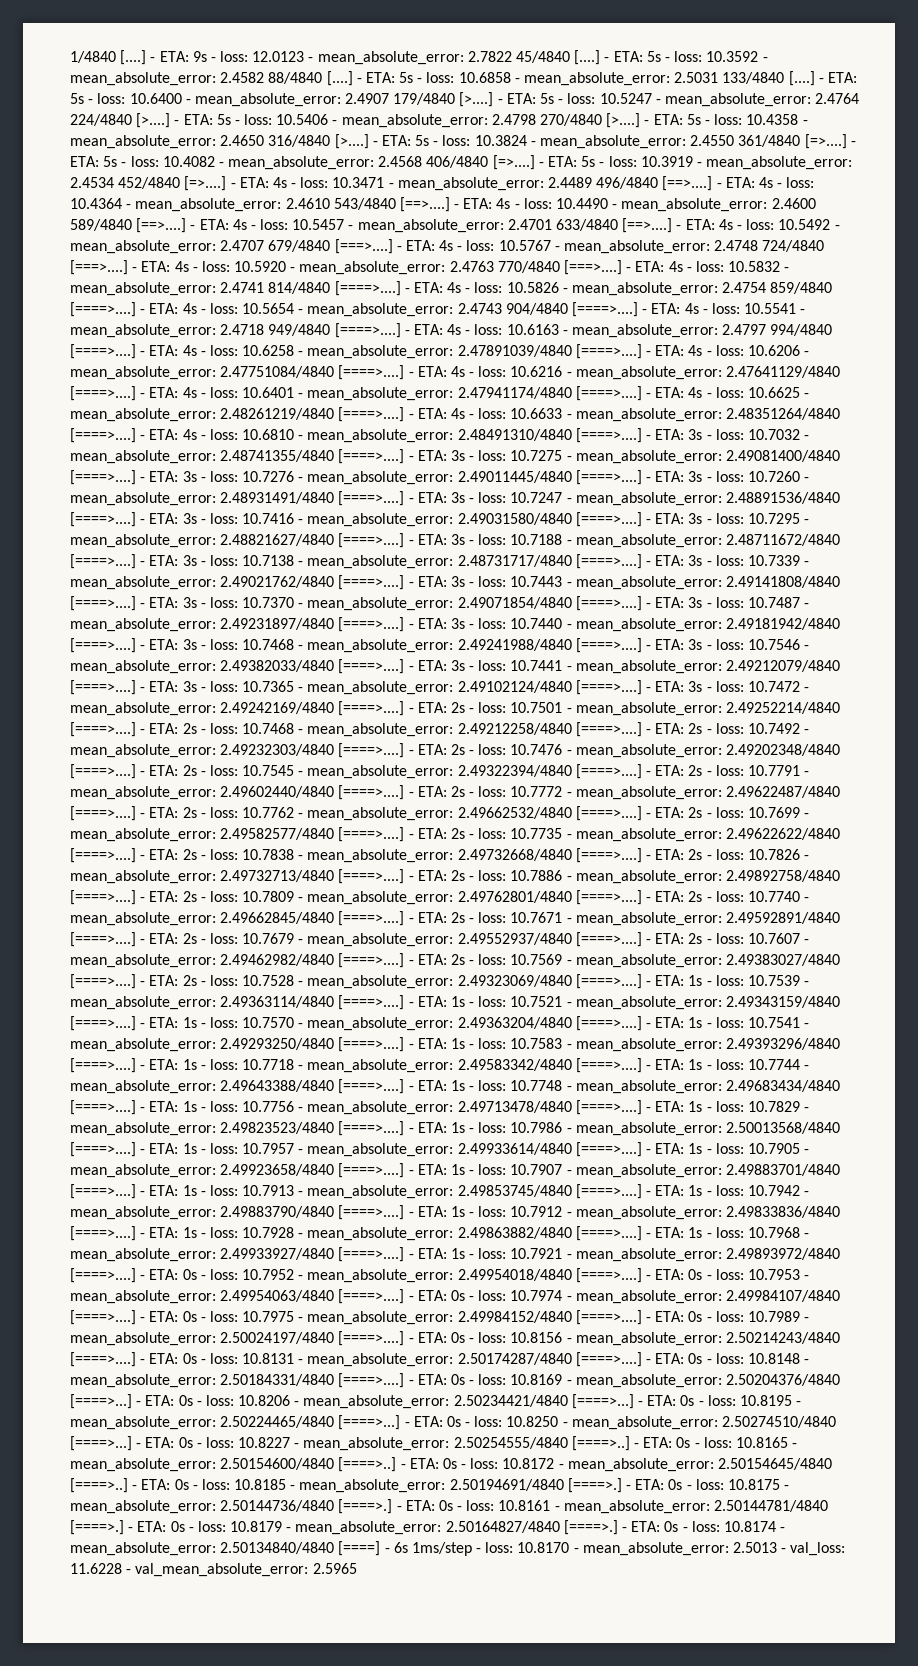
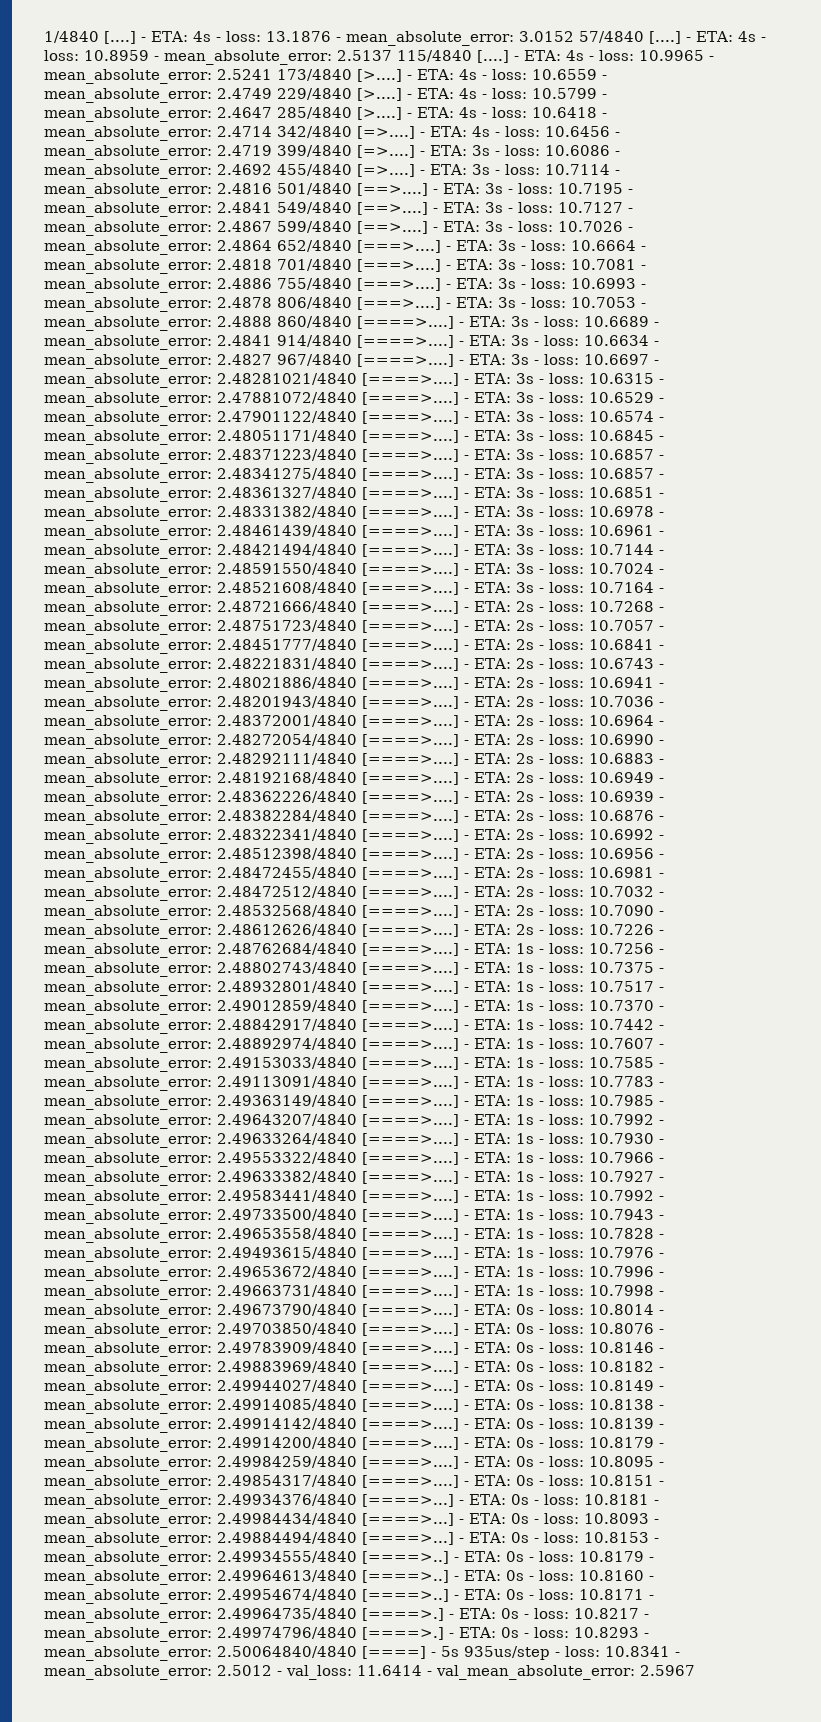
[192,50,768,65] [70,71,857,86] [70,92,860,107] [70,113,808,128] [70,134,856,149] [70,155,853,170] [70,177,181,189] 9s - loss: 12.0123 - mean_absolute_error: 2.7822 45/4840 [....] - ETA: 5s - loss: 10.3592 - mean_absolute_error: 2.4582 88/4840 [....] - ETA: 5s - loss: 10.6858 - mean_absolute_error: 2.5031 133/4840 [....] - ETA: 5s - loss: 10.6400 - mean_absolute_error: 2.4907 179/4840 [>....] - ETA: 5s - loss: 10.5247 - mean_absolute_error: 2.4764 224/4840 [>....] - ETA: 5s - loss: 10.5406 - mean_absolute_error: 2.4798 270/4840 [>....] - ETA: 5s - loss: 10.4358 - mean_absolute_error: 2.4650 316/4840 [>....] - ETA: 5s - loss: 10.3824 - mean_absolute_error: 2.4550 361/4840 [=>....] - ETA: 5s - loss: 10.4082 - mean_absolute_error: 2.4568 406/4840 [=>....] - ETA: 5s - loss: 10.3919 - mean_absolute_error: 2.4534 452/4840 -> [193,31,766,46] [44,50,714,65] [44,69,607,84] [44,88,607,103] [44,107,607,122] [44,126,352,141] 4s - loss: 13.1876 - mean_absolute_error: 3.0152 57/4840 [....] - ETA: 4s - loss: 10.8959 - mean_absolute_error: 2.5137 115/4840 [....] - ETA: 4s - loss: 10.9965 - mean_absolute_error: 2.5241 173/4840 [>....] - ETA: 4s - loss: 10.6559 - mean_absolute_error: 2.4749 229/4840 [>....] - ETA: 4s - loss: 10.5799 - mean_absolute_error: 2.4647 285/4840 [>....] - ETA: 4s - loss: 10.6418 - mean_absolute_error: 2.4714 342/4840
[332,176,815,191] [70,197,816,212] [70,218,840,233] [70,239,825,254] [70,260,790,275] [70,281,833,296] [70,302,806,317] [70,323,833,338] [70,344,810,359] [70,365,841,380] [70,386,810,401] [70,407,841,422] [70,428,810,443] [70,449,841,464] [70,470,810,485] [70,491,841,506] [70,512,810,527] [70,533,841,548] [70,554,810,569] [70,575,841,590] [70,596,810,611] [70,617,841,632] [70,638,810,653] [70,659,841,674] [70,680,810,695] [70,701,841,716] [70,722,810,737] [70,743,841,758] [70,764,810,779] [70,785,841,800] [70,806,810,821] [70,827,841,842] [70,848,810,863] [70,869,841,884] [70,890,810,905] [70,911,841,926] [70,932,810,947] [70,953,841,968] [70,974,810,989] [70,995,841,1010] [70,1016,810,1031] [70,1037,841,1052] [70,1058,810,1073] [70,1079,841,1094] [70,1100,810,1115] [70,1121,841,1136] [70,1142,810,1157] [70,1163,841,1178] [70,1184,810,1199] [70,1205,841,1220] [70,1226,810,1241] [70,1247,841,1262] [70,1268,810,1283] [70,1289,841,1304] [70,1310,810,1325] [70,1331,841,1346] [70,1352,810,1367] [70,1373,841,1388] [70,1394,802,1409] [70,1415,837,1430] [70,1436,798,1451] [70,1457,833,1472] [70,1478,790,1493] [70,1499,829,1514] [70,1520,786,1535] [70,1541,778,1556] 10.3471 - mean_absolute_error: 2.4489 496/4840 [==>....] - ETA: 4s - loss: 10.4364 - mean_absolute_error: 2.4610 543/4840 [==>....] - ETA: 4s - loss: 10.4490 - mean_absolute_error: 2.4600 589/4840 [==>....] - ETA: 4s - loss: 10.5457 - mean_absolute_error: 2.4701 633/4840 [==>....] - ETA: 4s - loss: 10.5492 - mean_absolute_error: 2.4707 679/4840 [===>....] - ETA: 4s - loss: 10.5767 - mean_absolute_error: 2.4748 724/4840 [===>....] - ETA: 4s - loss: 10.5920 - mean_absolute_error: 2.4763 770/4840 [===>....] - ETA: 4s - loss: 10.5832 - mean_absolute_error: 2.4741 814/4840 [====>....] - ETA: 4s - loss: 10.5826 - mean_absolute_error: 2.4754 859/4840 [====>....] - ETA: 4s - loss: 10.5654 - mean_absolute_error: 2.4743 904/4840 [====>....] - ETA: 4s - loss: 10.5541 - mean_absolute_error: 2.4718 949/4840 [====>....] - ETA: 4s - loss: 10.6163 - mean_absolute_error: 2.4797 994/4840 [====>....] - ETA: 4s - loss: 10.6258 - mean_absolute_error: 2.47891039/4840 [====>....] - ETA: 4s - loss: 10.6206 - mean_absolute_error: 2.47751084/4840 [====>....] - ETA: 4s - loss: 10.6216 - mean_absolute_error: 2.47641129/4840 [====>....] - ETA: 4s - loss: 10.6401 - mean_absolute_error: 2.47941174/4840 [====>....] - ETA: 4s - loss: 10.6625 - mean_absolute_error: 2.48261219/4840 [====>....] - ETA: 4s - loss: 10.6633 - mean_absolute_error: 2.48351264/4840 [====>....] - ETA: 4s - loss: 10.6810 - mean_absolute_error: 2.48491310/4840 [====>....] - ETA: 3s - loss: 10.7032 - mean_absolute_error: 2.48741355/4840 [====>....] - ETA: 3s - loss: 10.7275 - mean_absolute_error: 2.49081400/4840 [====>....] - ETA: 3s - loss: 10.7276 - mean_absolute_error: 2.49011445/4840 [====>....] - ETA: 3s - loss: 10.7260 - mean_absolute_error: 2.48931491/4840 [====>....] - ETA: 3s - loss: 10.7247 - mean_absolute_error: 2.48891536/4840 [====>....] - ETA: 3s - loss: 10.7416 - mean_absolute_error: 2.49031580/4840 [====>....] - ETA: 3s - loss: 10.7295 - mean_absolute_error: 2.48821627/4840 [====>....] - ETA: 3s - loss: 10.7188 - mean_absolute_error: 2.48711672/4840 [====>....] - ETA: 3s - loss: 10.7138 - mean_absolute_error: 2.48731717/4840 [====>....] - ETA: 3s - loss: 10.7339 - mean_absolute_error: 2.49021762/4840 [====>....] - ETA: 3s - loss: 10.7443 - mean_absolute_error: 2.49141808/4840 [====>....] - ETA: 3s - loss: 10.7370 - mean_absolute_error: 2.49071854/4840 [====>....] - ETA: 3s - loss: 10.7487 - mean_absolute_error: 2.49231897/4840 [====>....] - ETA: 3s - loss: 10.7440 - mean_absolute_error: 2.49181942/4840 [====>....] - ETA: 3s - loss: 10.7468 - mean_absolute_error: 2.49241988/4840 [====>....] - ETA: 3s - loss: 10.7546 - mean_absolute_error: 2.49382033/4840 [====>....] - ETA: 3s - loss: 10.7441 - mean_absolute_error: 2.49212079/4840 [====>....] - ETA: 3s - loss: 10.7365 - mean_absolute_error: 2.49102124/4840 [====>....] - ETA: 3s - loss: 10.7472 - mean_absolute_error: 2.49242169/4840 [====>....] - ETA: 2s - loss: 10.7501 - mean_absolute_error: 2.49252214/4840 [====>....] - ETA: 2s - loss: 10.7468 - mean_absolute_error: 2.49212258/4840 [====>....] - ETA: 2s - loss: 10.7492 - mean_absolute_error: 2.49232303/4840 [====>....] - ETA: 2s - loss: 10.7476 - mean_absolute_error: 2.49202348/4840 [====>....] - ETA: 2s - loss: 10.7545 - mean_absolute_error: 2.49322394/4840 [====>....] - ETA: 2s - loss: 10.7791 - mean_absolute_error: 2.49602440/4840 [====>....] - ETA: 2s - loss: 10.7772 - mean_absolute_error: 2.49622487/4840 [====>....] - ETA: 2s - loss: 10.7762 - mean_absolute_error: 2.49662532/4840 [====>....] - ETA: 2s - loss: 10.7699 - mean_absolute_error: 2.49582577/4840 [====>....] - ETA: 2s - loss: 10.7735 - mean_absolute_error: 2.49622622/4840 [====>....] - ETA: 2s - loss: 10.7838 - mean_absolute_error: 2.49732668/4840 [====>....] - ETA: 2s - loss: 10.7826 - mean_absolute_error: 2.49732713/4840 [====>....] - ETA: 2s - loss: 10.7886 - mean_absolute_error: 2.49892758/4840 [====>....] - ETA: 2s - loss: 10.7809 - mean_absolute_error: 2.49762801/4840 [====>....] - ETA: 2s - loss: 10.7740 - mean_absolute_error: 2.49662845/4840 [====>....] - ETA: 2s - loss: 10.7671 - mean_absolute_error: 2.49592891/4840 [====>....] - ETA: 2s - loss: 10.7679 - mean_absolute_error: 2.49552937/4840 [====>....] - ETA: 2s - loss: 10.7607 - mean_absolute_error: 2.49462982/4840 [====>....] - ETA: 2s - loss: 10.7569 - mean_absolute_error: 2.49383027/4840 [====>....] - ETA: 2s - loss: 10.7528 - mean_absolute_error: 2.49323069/4840 [====>....] - ETA: 1s - loss: 10.7539 - mean_absolute_error: 2.49363114/4840 [====>....] - ETA: 1s - loss: 10.7521 - mean_absolute_error: 2.49343159/4840 [====>....] - ETA: 1s - loss: 10.7570 - mean_absolute_error: 2.49363204/4840 [====>....] - ETA: 1s - loss: 10.7541 - mean_absolute_error: 2.49293250/4840 [====>....] - ETA: 1s - loss: 10.7583 - mean_absolute_error: 2.49393296/4840 [====>....] - ETA: 1s - loss: 10.7718 - mean_absolute_error: 2.49583342/4840 [====>....] - ETA: 1s - loss: 10.7744 - mean_absolute_error: 2.49643388/4840 [====>....] - ETA: 1s - loss: 10.7748 - mean_absolute_error: 2.49683434/4840 [====>....] - ETA: 1s - loss: 10.7756 - mean_absolute_error: 2.49713478/4840 [====>....] - ETA: 1s - loss: 10.7829 - mean_absolute_error: 2.49823523/4840 [====>....] - ETA: 1s - loss: 10.7986 - mean_absolute_error: 2.50013568/4840 [====>....] - ETA: 1s - loss: 10.7957 - mean_absolute_error: 2.49933614/4840 [====>....] - ETA: 1s - loss: 10.7905 - mean_absolute_error: 2.49923658/4840 [====>....] - ETA: 1s - loss: 10.7907 - mean_absolute_error: 2.49883701/4840 [====>....] - ETA: 1s - loss: 10.7913 - mean_absolute_error: 2.49853745/4840 [====>....] - ETA: 1s - loss: 10.7942 - mean_absolute_error: 2.49883790/4840 [====>....] - ETA: 1s - loss: 10.7912 - mean_absolute_error: 2.49833836/4840 [====>....] - ETA: 1s - loss: 10.7928 - mean_absolute_error: 2.49863882/4840 [====>....] - ETA: 1s - loss: 10.7968 - mean_absolute_error: 2.49933927/4840 [====>....] - ETA: 1s - loss: 10.7921 - mean_absolute_error: 2.49893972/4840 [====>....] - ETA: 0s - loss: 10.7952 - mean_absolute_error: 2.49954018/4840 [====>....] - ETA: 0s - loss: 10.7953 - mean_absolute_error: 2.49954063/4840 [====>....] - ETA: 0s - loss: 10.7974 - mean_absolute_error: 2.49984107/4840 [====>....] - ETA: 0s - loss: 10.7975 - mean_absolute_error: 2.49984152/4840 [====>....] - ETA: 0s - loss: 10.7989 - mean_absolute_error: 2.50024197/4840 [====>....] - ETA: 0s - loss: 10.8156 - mean_absolute_error: 2.50214243/4840 [====>....] - ETA: 0s - loss: 10.8131 - mean_absolute_error: 2.50174287/4840 [====>....] - ETA: 0s - loss: 10.8148 - mean_absolute_error: 2.50184331/4840 [====>....] - ETA: 0s - loss: 10.8169 - mean_absolute_error: 2.50204376/4840 [====>...] - ETA: 0s - loss: 10.8206 - mean_absolute_error: 2.50234421/4840 [====>...] - ETA: 0s - loss: 10.8195 - mean_absolute_error: 2.50224465/4840 [====>...] - ETA: 0s - loss: 10.8250 - mean_absolute_error: 2.50274510/4840 [====>...] - ETA: 0s - loss: 10.8227 - mean_absolute_error: 2.50254555/4840 [====>..] - ETA: 0s - loss: 10.8165 - mean_absolute_error: 2.50154600/4840 [====>..] - ETA: 0s - loss: 10.8172 - mean_absolute_error: 2.50154645/4840 [====>..] - ETA: 0s - loss: 10.8185 - mean_absolute_error: 2.50194691/4840 [====>.] - ETA: 0s - loss: 10.8175 - mean_absolute_error: 2.50144736/4840 [====>.] - ETA: 0s - loss: 10.8161 - mean_absolute_error: 2.50144781/4840 [====>.] - ETA: 0s - loss: 10.8179 - mean_absolute_error: 2.50164827/4840 [====>.] - ETA: 0s - loss: 10.8174 - mean_absolute_error: 2.50134840/4840 [====] - 6s 1ms/step - loss: 10.8170 - mean_absolute_error: 2.5013 -> [545,126,620,137] [44,145,620,160] [44,164,620,179] [44,183,633,198] [44,202,633,217] [44,221,633,236] [44,240,646,255] [44,259,646,274] [44,278,646,293] [44,297,646,312] [44,316,659,331] [44,335,659,350] [44,354,659,369] [44,373,664,388] [44,392,664,407] [44,411,664,426] [44,430,664,445] [44,449,664,464] [44,468,664,483] [44,487,664,502] [44,506,664,521] [44,525,664,540] [44,544,664,559] [44,563,664,578] [44,582,664,597] [44,601,664,616] [44,620,664,635] [44,639,664,654] [44,658,664,673] [44,677,664,692] [44,696,664,711] [44,715,664,730] [44,734,664,749] [44,753,664,768] [44,772,664,787] [44,791,664,806] [44,810,664,825] [44,829,664,844] [44,848,664,863] [44,867,664,882] [44,886,664,901] [44,905,664,920] [44,924,664,939] [44,943,664,958] [44,962,664,977] [44,981,664,996] [44,1000,664,1015] [44,1019,664,1034] [44,1038,664,1053] [44,1057,664,1072] [44,1076,664,1091] [44,1095,664,1110] [44,1114,664,1129] [44,1133,664,1148] [44,1152,664,1167] [44,1171,664,1186] [44,1190,664,1205] [44,1209,664,1224] [44,1228,664,1243] [44,1247,664,1262] [44,1266,664,1281] [44,1285,664,1300] [44,1304,664,1319] [44,1323,664,1338] [44,1342,664,1357] [44,1361,664,1376] [44,1380,664,1395] [44,1399,664,1414] [44,1418,664,1433] [44,1437,664,1452] [44,1456,664,1471] [44,1475,664,1490] [44,1494,659,1509] [44,1513,659,1528] [44,1532,659,1547] [44,1551,654,1566] [44,1570,654,1585] [44,1589,654,1604] [44,1608,649,1623] [44,1627,649,1642] [44,1646,680,1661] [44,1665,272,1680] 10.6456 - mean_absolute_error: 2.4719 399/4840 [=>....] - ETA: 3s - loss: 10.6086 - mean_absolute_error: 2.4692 455/4840 [=>....] - ETA: 3s - loss: 10.7114 - mean_absolute_error: 2.4816 501/4840 [==>....] - ETA: 3s - loss: 10.7195 - mean_absolute_error: 2.4841 549/4840 [==>....] - ETA: 3s - loss: 10.7127 - mean_absolute_error: 2.4867 599/4840 [==>....] - ETA: 3s - loss: 10.7026 - mean_absolute_error: 2.4864 652/4840 [===>....] - ETA: 3s - loss: 10.6664 - mean_absolute_error: 2.4818 701/4840 [===>....] - ETA: 3s - loss: 10.7081 - mean_absolute_error: 2.4886 755/4840 [===>....] - ETA: 3s - loss: 10.6993 - mean_absolute_error: 2.4878 806/4840 [===>....] - ETA: 3s - loss: 10.7053 - mean_absolute_error: 2.4888 860/4840 [====>....] - ETA: 3s - loss: 10.6689 - mean_absolute_error: 2.4841 914/4840 [====>....] - ETA: 3s - loss: 10.6634 - mean_absolute_error: 2.4827 967/4840 [====>....] - ETA: 3s - loss: 10.6697 - mean_absolute_error: 2.48281021/4840 [====>....] - ETA: 3s - loss: 10.6315 - mean_absolute_error: 2.47881072/4840 [====>....] - ETA: 3s - loss: 10.6529 - mean_absolute_error: 2.47901122/4840 [====>....] - ETA: 3s - loss: 10.6574 - mean_absolute_error: 2.48051171/4840 [====>....] - ETA: 3s - loss: 10.6845 - mean_absolute_error: 2.48371223/4840 [====>....] - ETA: 3s - loss: 10.6857 - mean_absolute_error: 2.48341275/4840 [====>....] - ETA: 3s - loss: 10.6857 - mean_absolute_error: 2.48361327/4840 [====>....] - ETA: 3s - loss: 10.6851 - mean_absolute_error: 2.48331382/4840 [====>....] - ETA: 3s - loss: 10.6978 - mean_absolute_error: 2.48461439/4840 [====>....] - ETA: 3s - loss: 10.6961 - mean_absolute_error: 2.48421494/4840 [====>....] - ETA: 3s - loss: 10.7144 - mean_absolute_error: 2.48591550/4840 [====>....] - ETA: 3s - loss: 10.7024 - mean_absolute_error: 2.48521608/4840 [====>....] - ETA: 3s - loss: 10.7164 - mean_absolute_error: 2.48721666/4840 [====>....] - ETA: 2s - loss: 10.7268 - mean_absolute_error: 2.48751723/4840 [====>....] - ETA: 2s - loss: 10.7057 - mean_absolute_error: 2.48451777/4840 [====>....] - ETA: 2s - loss: 10.6841 - mean_absolute_error: 2.48221831/4840 [====>....] - ETA: 2s - loss: 10.6743 - mean_absolute_error: 2.48021886/4840 [====>....] - ETA: 2s - loss: 10.6941 - mean_absolute_error: 2.48201943/4840 [====>....] - ETA: 2s - loss: 10.7036 - mean_absolute_error: 2.48372001/4840 [====>....] - ETA: 2s - loss: 10.6964 - mean_absolute_error: 2.48272054/4840 [====>....] - ETA: 2s - loss: 10.6990 - mean_absolute_error: 2.48292111/4840 [====>....] - ETA: 2s - loss: 10.6883 - mean_absolute_error: 2.48192168/4840 [====>....] - ETA: 2s - loss: 10.6949 - mean_absolute_error: 2.48362226/4840 [====>....] - ETA: 2s - loss: 10.6939 - mean_absolute_error: 2.48382284/4840 [====>....] - ETA: 2s - loss: 10.6876 - mean_absolute_error: 2.48322341/4840 [====>....] - ETA: 2s - loss: 10.6992 - mean_absolute_error: 2.48512398/4840 [====>....] - ETA: 2s - loss: 10.6956 - mean_absolute_error: 2.48472455/4840 [====>....] - ETA: 2s - loss: 10.6981 - mean_absolute_error: 2.48472512/4840 [====>....] - ETA: 2s - loss: 10.7032 - mean_absolute_error: 2.48532568/4840 [====>....] - ETA: 2s - loss: 10.7090 - mean_absolute_error: 2.48612626/4840 [====>....] - ETA: 2s - loss: 10.7226 - mean_absolute_error: 2.48762684/4840 [====>....] - ETA: 1s - loss: 10.7256 - mean_absolute_error: 2.48802743/4840 [====>....] - ETA: 1s - loss: 10.7375 - mean_absolute_error: 2.48932801/4840 [====>....] - ETA: 1s - loss: 10.7517 - mean_absolute_error: 2.49012859/4840 [====>....] - ETA: 1s - loss: 10.7370 - mean_absolute_error: 2.48842917/4840 [====>....] - ETA: 1s - loss: 10.7442 - mean_absolute_error: 2.48892974/4840 [====>....] - ETA: 1s - loss: 10.7607 - mean_absolute_error: 2.49153033/4840 [====>....] - ETA: 1s - loss: 10.7585 - mean_absolute_error: 2.49113091/4840 [====>....] - ETA: 1s - loss: 10.7783 - mean_absolute_error: 2.49363149/4840 [====>....] - ETA: 1s - loss: 10.7985 - mean_absolute_error: 2.49643207/4840 [====>....] - ETA: 1s - loss: 10.7992 - mean_absolute_error: 2.49633264/4840 [====>....] - ETA: 1s - loss: 10.7930 - mean_absolute_error: 2.49553322/4840 [====>....] - ETA: 1s - loss: 10.7966 - mean_absolute_error: 2.49633382/4840 [====>....] - ETA: 1s - loss: 10.7927 - mean_absolute_error: 2.49583441/4840 [====>....] - ETA: 1s - loss: 10.7992 - mean_absolute_error: 2.49733500/4840 [====>....] - ETA: 1s - loss: 10.7943 - mean_absolute_error: 2.49653558/4840 [====>....] - ETA: 1s - loss: 10.7828 - mean_absolute_error: 2.49493615/4840 [====>....] - ETA: 1s - loss: 10.7976 - mean_absolute_error: 2.49653672/4840 [====>....] - ETA: 1s - loss: 10.7996 - mean_absolute_error: 2.49663731/4840 [====>....] - ETA: 1s - loss: 10.7998 - mean_absolute_error: 2.49673790/4840 [====>....] - ETA: 0s - loss: 10.8014 - mean_absolute_error: 2.49703850/4840 [====>....] - ETA: 0s - loss: 10.8076 - mean_absolute_error: 2.49783909/4840 [====>....] - ETA: 0s - loss: 10.8146 - mean_absolute_error: 2.49883969/4840 [====>....] - ETA: 0s - loss: 10.8182 - mean_absolute_error: 2.49944027/4840 [====>....] - ETA: 0s - loss: 10.8149 - mean_absolute_error: 2.49914085/4840 [====>....] - ETA: 0s - loss: 10.8138 - mean_absolute_error: 2.49914142/4840 [====>....] - ETA: 0s - loss: 10.8139 - mean_absolute_error: 2.49914200/4840 [====>....] - ETA: 0s - loss: 10.8179 - mean_absolute_error: 2.49984259/4840 [====>....] - ETA: 0s - loss: 10.8095 - mean_absolute_error: 2.49854317/4840 [====>....] - ETA: 0s - loss: 10.8151 - mean_absolute_error: 2.49934376/4840 [====>...] - ETA: 0s - loss: 10.8181 - mean_absolute_error: 2.49984434/4840 [====>...] - ETA: 0s - loss: 10.8093 - mean_absolute_error: 2.49884494/4840 [====>...] - ETA: 0s - loss: 10.8153 - mean_absolute_error: 2.49934555/4840 [====>..] - ETA: 0s - loss: 10.8179 - mean_absolute_error: 2.49964613/4840 [====>..] - ETA: 0s - loss: 10.8160 - mean_absolute_error: 2.49954674/4840 [====>..] - ETA: 0s - loss: 10.8171 - mean_absolute_error: 2.49964735/4840 [====>.] - ETA: 0s - loss: 10.8217 - mean_absolute_error: 2.49974796/4840 [====>.] - ETA: 0s - loss: 10.8293 - mean_absolute_error: 2.50064840/4840 [====] - 5s 935us/step - loss: 10.8341 - mean_absolute_error: 2.5012
[70,1563,122,1574] 11.6228 -> [357,1665,422,1676] 11.6414
[312,1563,357,1574] 2.5965 -> [640,1665,695,1676] 2.5967

